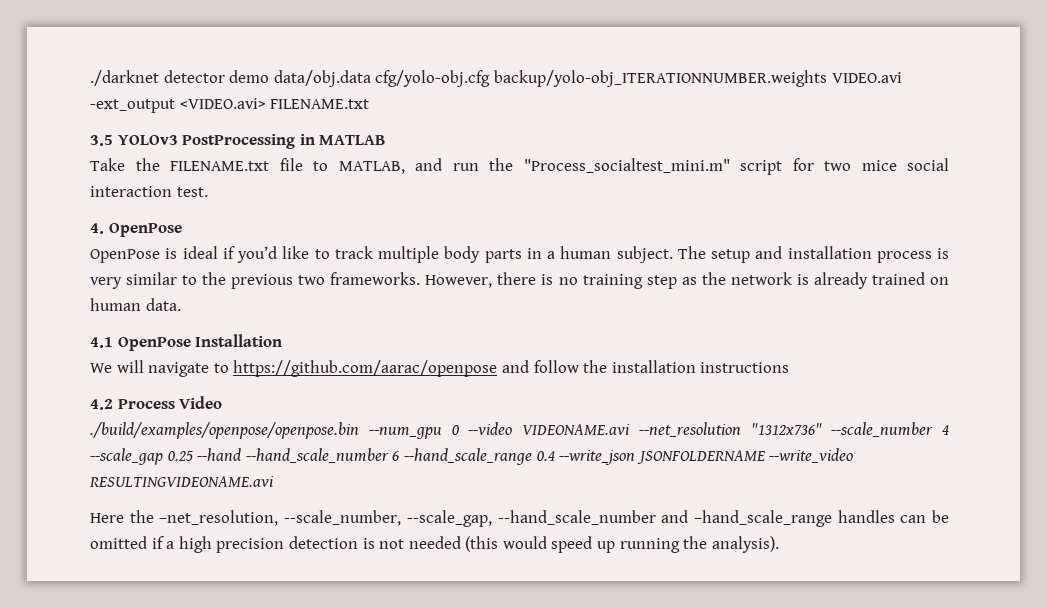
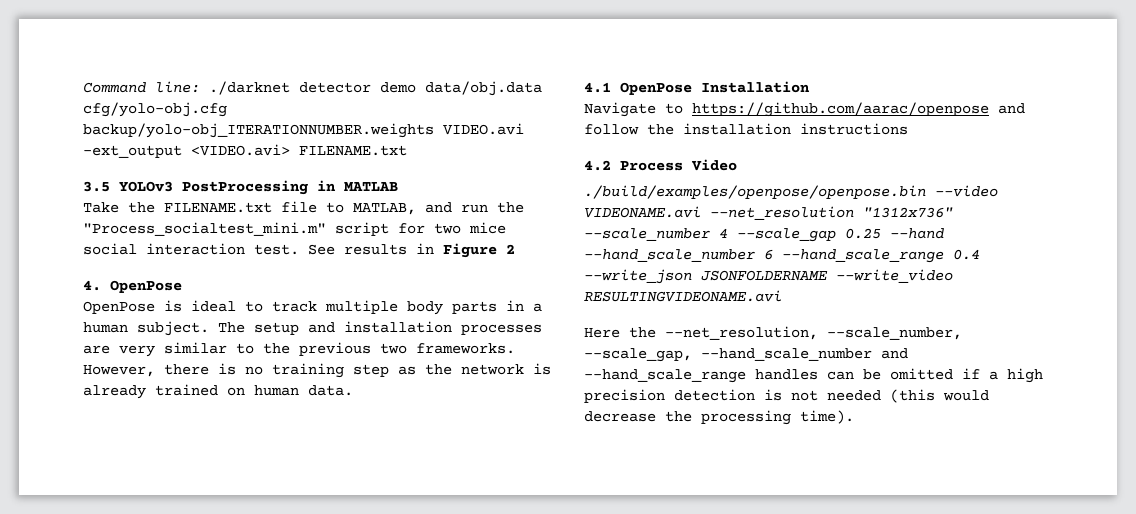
(90, 78) none -> [83,81,200,93] Command line:
(208, 192) none -> [308,243,515,258] See results in Figure 2
[222,246,310,263] if you’d like -> (236, 306) none
[876,248,949,263] process is -> [461,324,542,335] [83,345,110,354] processes are
[90,360,210,377] We will navigate -> [584,102,656,117] Navigate
[368,425,459,439] --num_gpu 0 -> (926, 192) none
[159,510,279,526] –net_resolution, -> [665,326,818,340] --net_resolution,
[693,510,832,527] –hand_scale_range -> [584,369,746,383] --hand_scale_range
[551,536,779,553] speed up running the analysis). -> [584,410,854,425] decrease the processing time).

